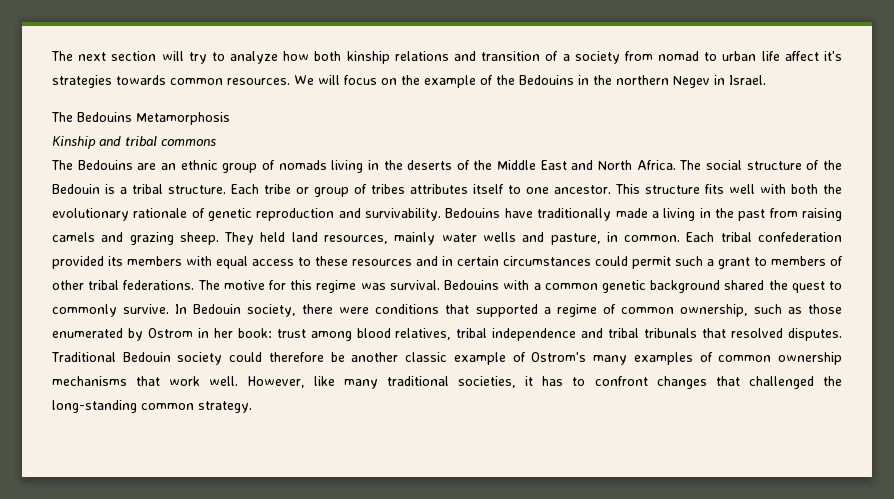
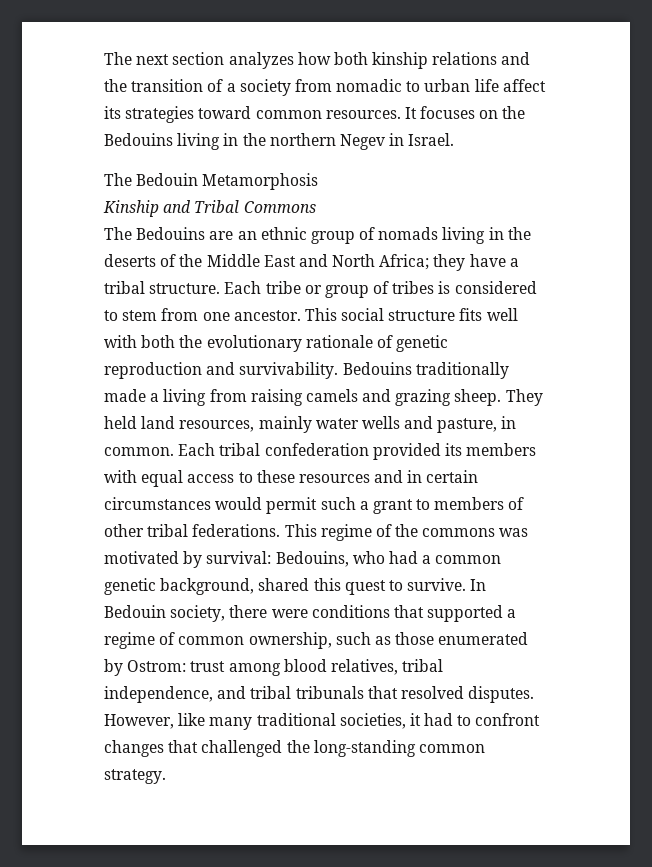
[161,51,279,64] will try to analyze -> [228,52,294,69] analyzes
(477, 56) none -> [104,79,127,92] the
[658,51,700,61] nomad -> [336,79,403,92] nomadic
[823,51,842,61] [52,75,574,88] it's strategies towards common resources. We will focus on the example of the Bedouins -> [104,106,526,123] [104,133,221,150] its strategies toward common resources. It focuses on the Bedouins living
[77,112,132,122] Bedouins -> [136,173,199,186] Bedouin
[125,136,216,146] tribal commons -> [194,200,316,213] Tribal Commons
[636,160,843,170] [52,184,115,194] Africa. The social structure of the Bedouin is -> [379,254,506,271] Africa; they have
[410,184,521,194] attributes itself to -> [438,281,537,294] [104,308,199,321] is considered to stem from
(640, 189) none -> [341,308,385,321] social
[504,208,533,218] have -> (412, 368) none
[699,208,766,221] in the past -> (207, 397) none
[595,256,628,266] could -> [215,497,263,510] would
[197,280,788,293] The motive for this regime was survival. Bedouins with a common genetic background shared the -> [284,524,529,541] [104,551,502,568] [104,578,341,595] This regime of the commons was motivated by survival: Bedouins, who had a common genetic background, shared this
[52,304,117,317] commonly -> (403, 585) none
[147,328,272,338] Ostrom in her book: -> [127,660,187,672] Ostrom:
[492,328,577,341] independence -> [104,686,213,703] independence,
[51,352,843,365] [52,376,239,386] Traditional Bedouin society could therefore be another classic example of Ostrom's many examples of common ownership mechanisms that work well. -> (535, 694) none
[542,376,564,386] has -> [424,713,454,726] had

